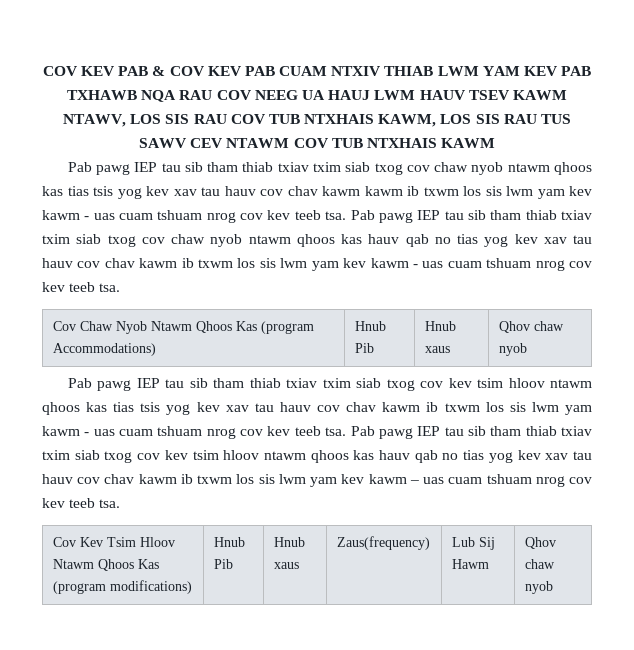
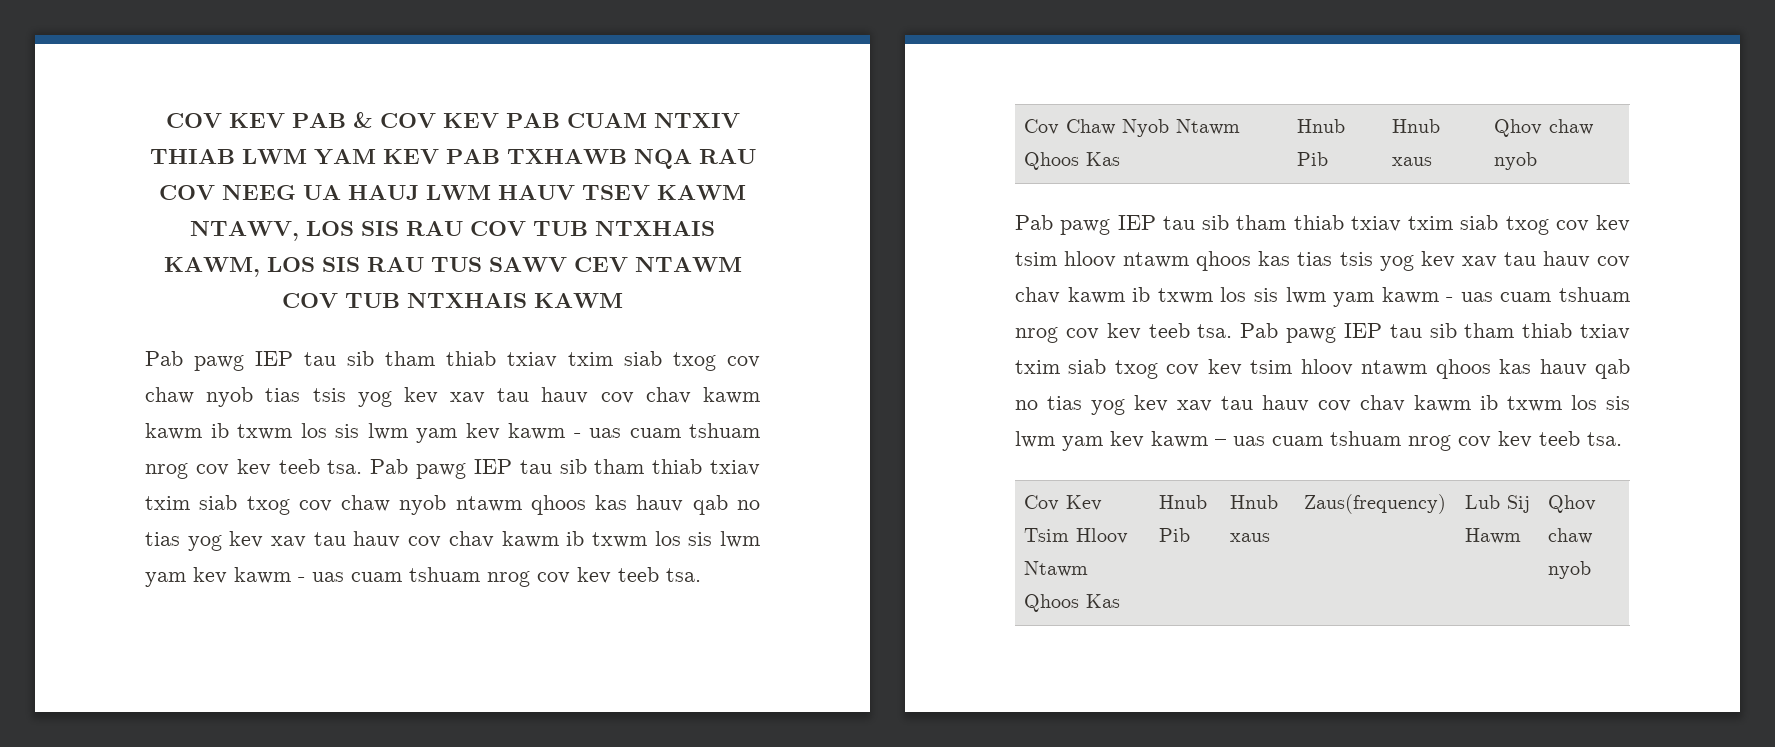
[507,162,592,175] [42,186,63,196] ntawm qhoos kas -> (254, 397) none
[260,321,314,334] [52,343,156,356] (program Accommodations) -> (1120, 159) none
[52,580,192,594] (program modifications) -> (1120, 601) none

